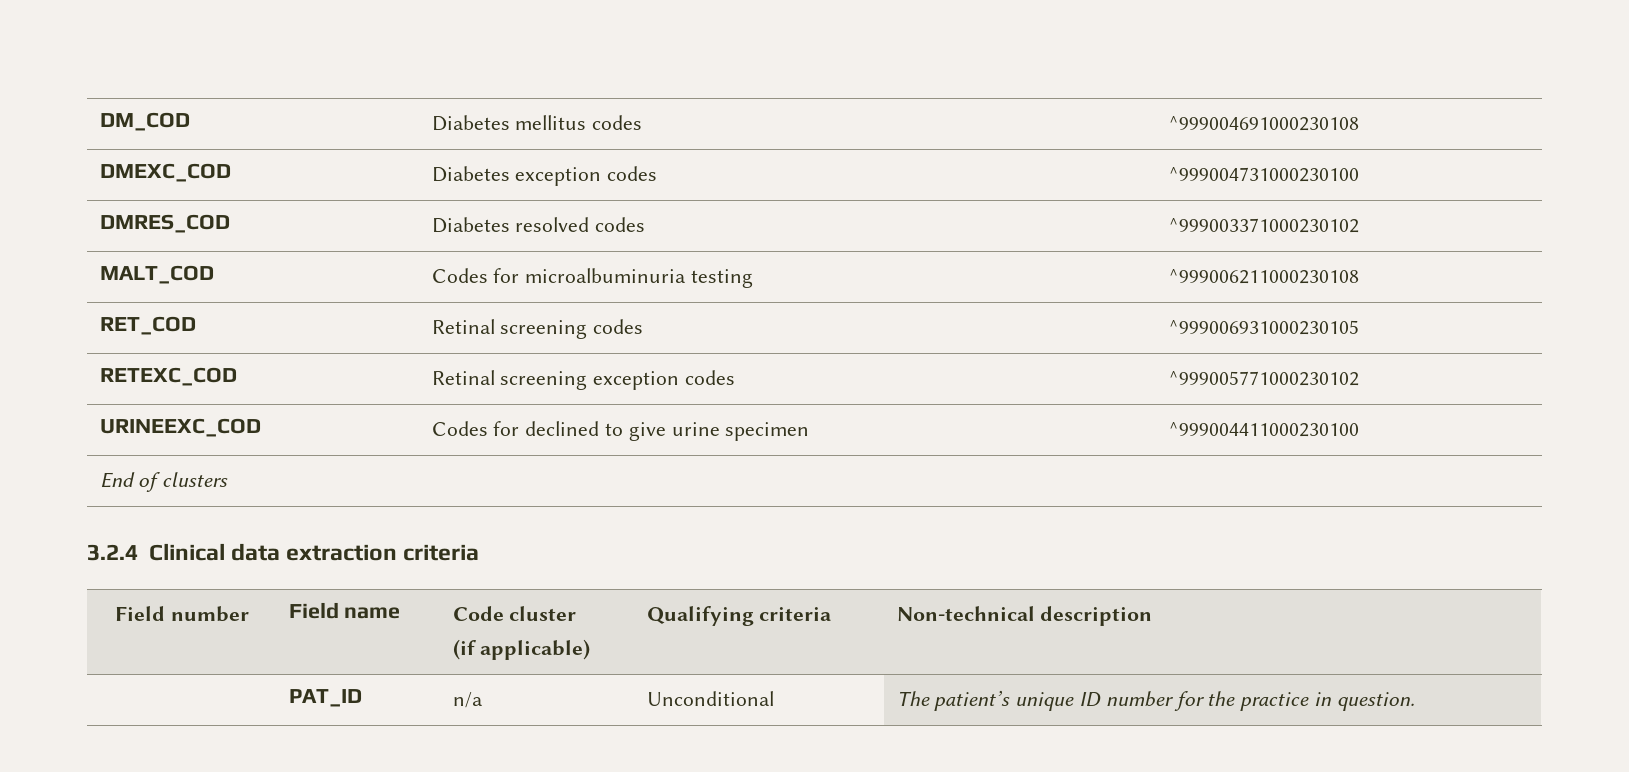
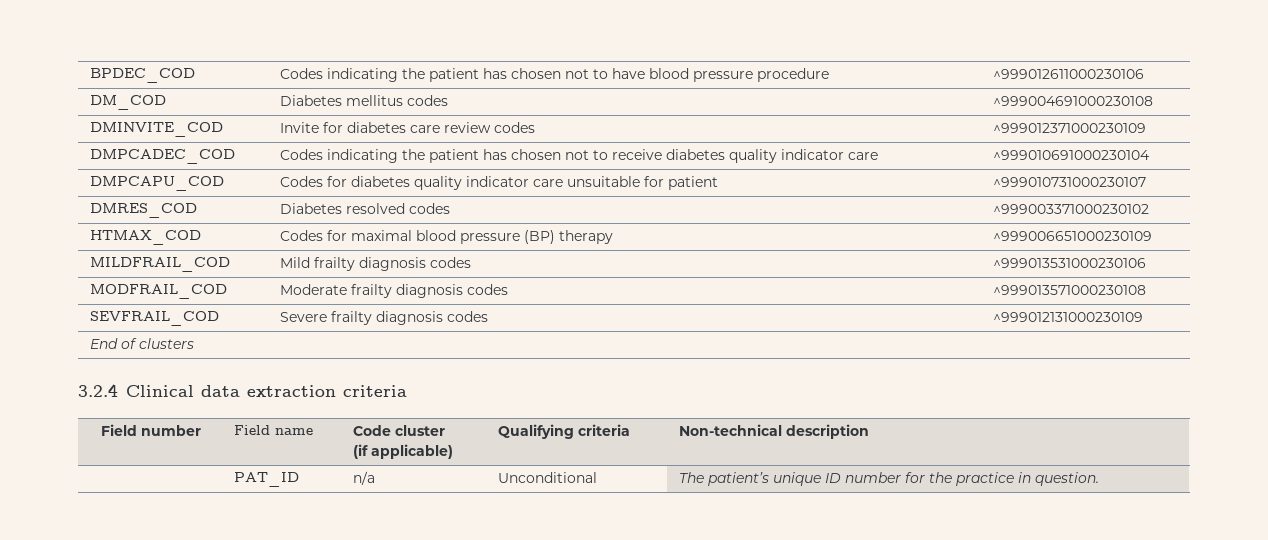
(99, 121) none -> [89,68,195,83] [279,68,829,82] [992,69,1144,79] BPDEC_COD | Codes indicating the patient has chosen not to have blood pressure procedure | ^999012611000230106 //
[99,163,231,182] [431,166,658,186] [1167,167,1359,182] DMEXC_COD | Diabetes exception codes | ^999004731000230100 -> [89,122,223,137] [279,122,535,133] [992,123,1146,133] [89,149,235,164] [279,149,878,163] [992,150,1150,160] [89,176,224,191] [279,176,718,190] [992,177,1146,187] DMINVITE_COD | Invite for diabetes care review codes | ^999012371000230109 // DMPCADEC_COD | Codes indicating the patient has chosen not to receive diabetes quality indicator care | ^999010691000230104 // DMPCAPU_COD | Codes for diabetes quality indicator care unsuitable for patient | ^999010731000230107
[99,265,214,284] [431,268,754,288] [1167,269,1359,284] [99,316,196,335] [431,319,644,339] [1167,320,1359,335] [99,367,237,386] [431,370,736,390] [1167,371,1359,386] [99,418,261,437] [431,421,810,441] [1167,422,1359,437] MALT_COD | Codes for microalbuminuria testing | ^999006211000230108 // RET_COD | Retinal screening codes | ^999006931000230105 // RETEXC_COD | Retinal screening exception codes | ^999005771000230102 // URINEEXC_COD | Codes for declined to give urine specimen | ^999004411000230100 -> [89,230,201,245] [279,230,613,244] [992,231,1152,241] [89,257,230,272] [279,257,471,271] [992,258,1146,268] [89,284,227,299] [279,284,508,298] [992,285,1146,295] [89,311,219,326] [279,311,488,325] [992,312,1143,322] HTMAX_COD | Codes for maximal blood pressure (BP) therapy | ^999006651000230109 // MILDFRAIL_COD | Mild frailty diagnosis codes | ^999013531000230106 // MODFRAIL_COD | Moderate frailty diagnosis codes | ^999013571000230108 // SEVFRAIL_COD | Severe frailty diagnosis codes | ^999012131000230109

